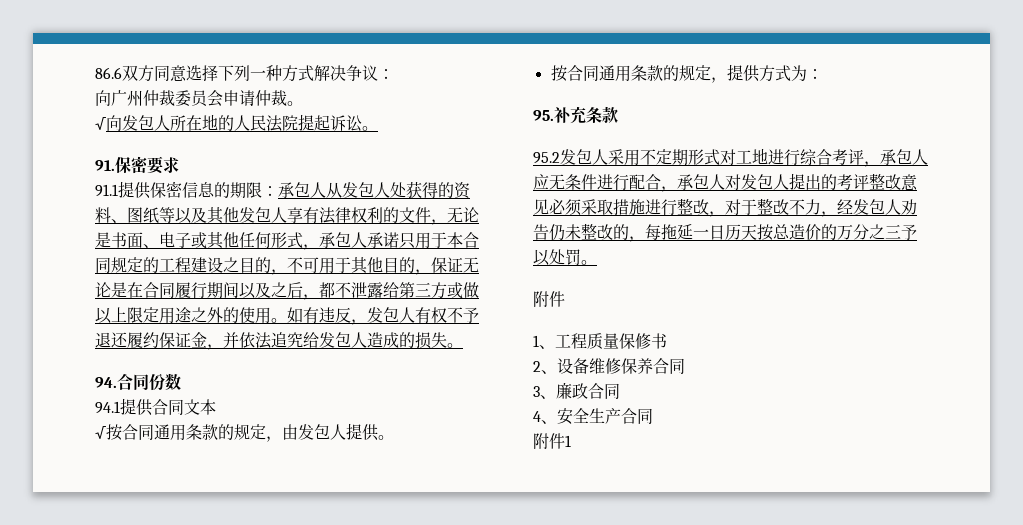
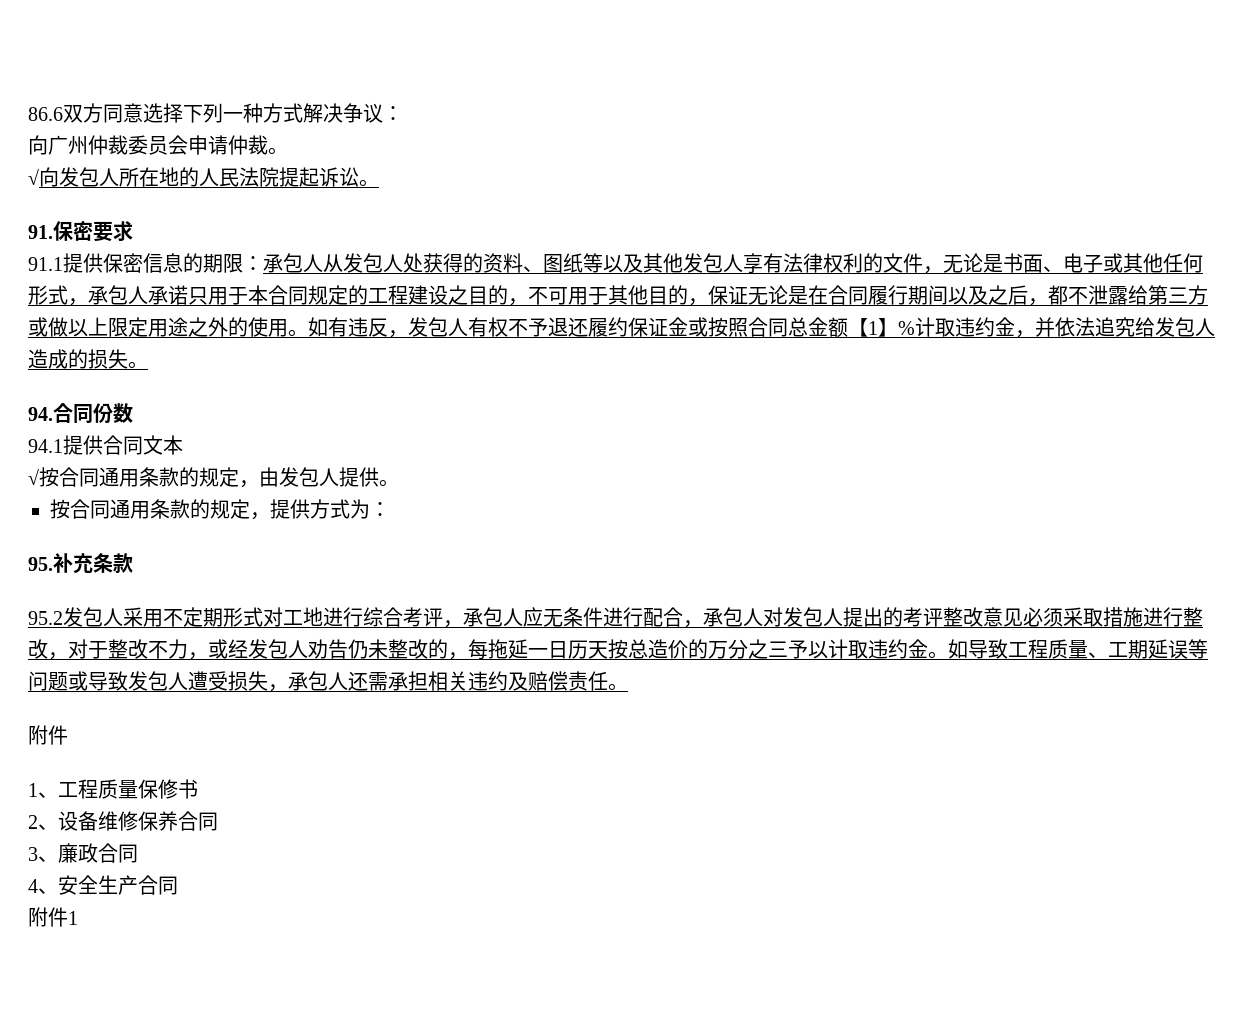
(207, 340) none -> [688,317,1015,337] 或按照合同总金额【1】%计取违约金
(837, 214) none -> [208,639,228,659] 或
[549,249,581,265] 处罚 -> [828,639,1208,659] [28,671,608,692] 计取违约金。如导致工程质量、工期延误等问题或导致发包人遭受损失，承包人还需承担相关违约及赔偿责任

